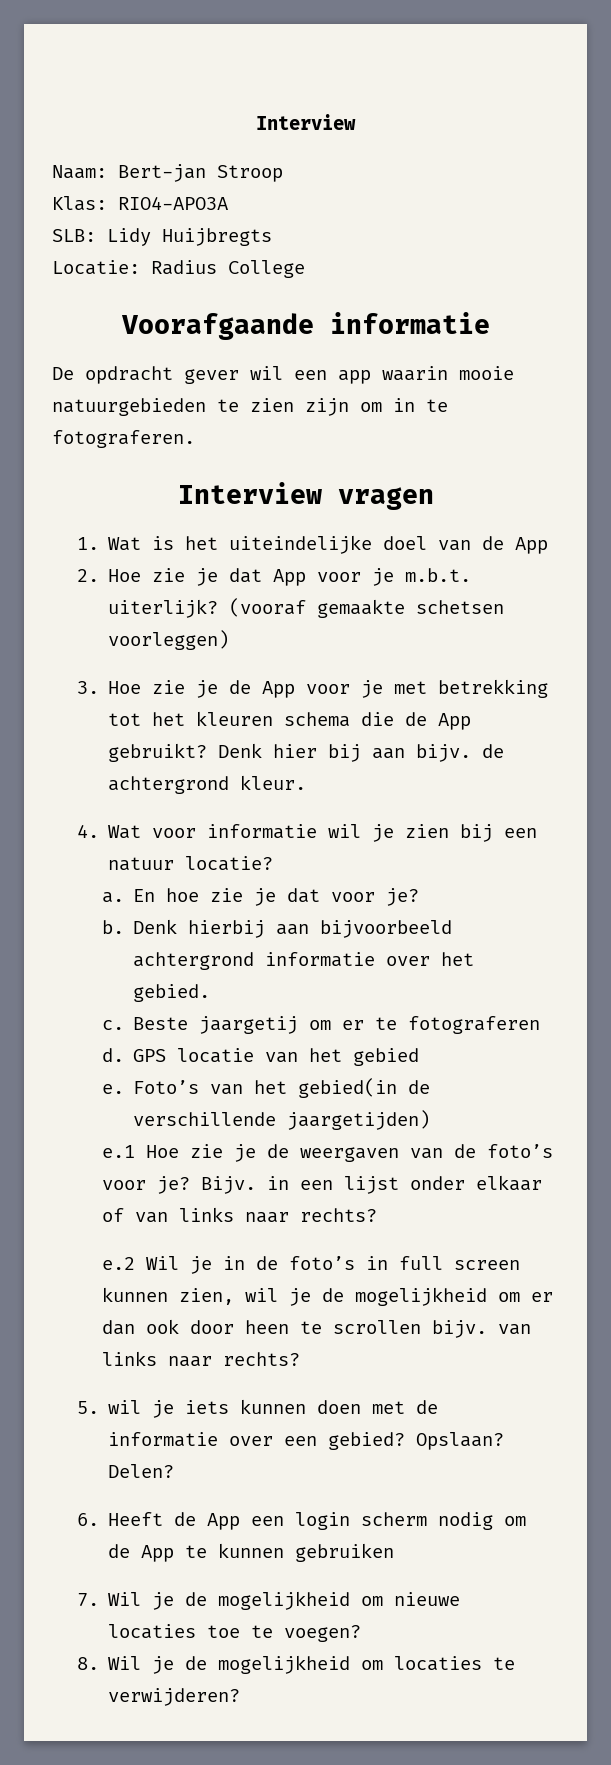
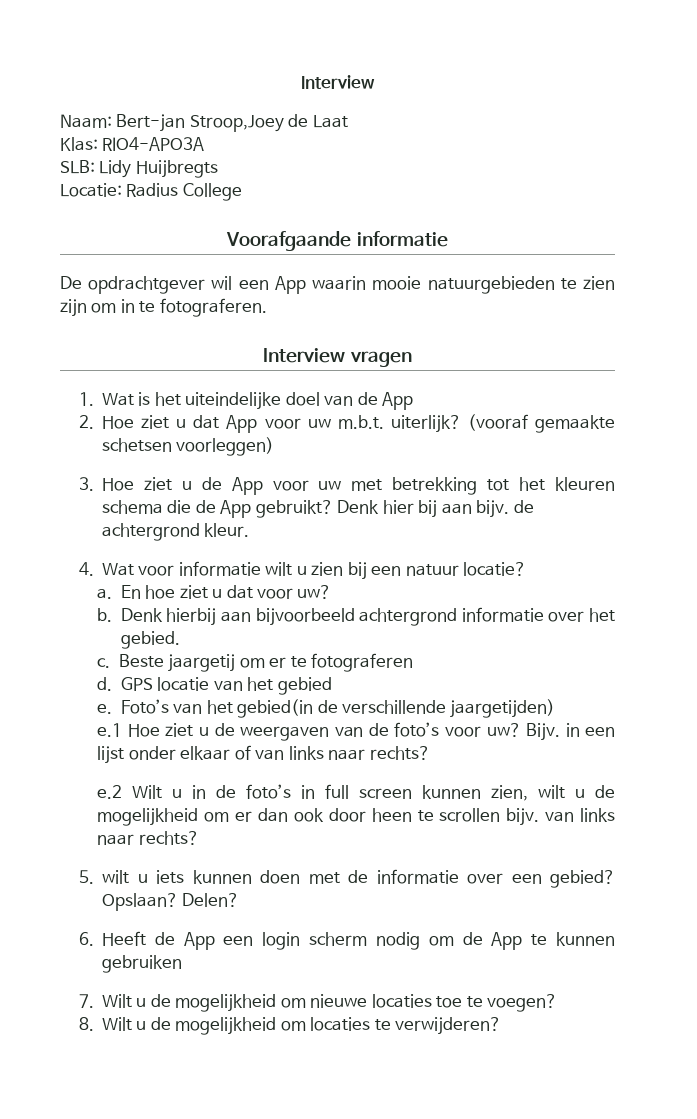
[217,165,283,182] Stroop -> [189,114,348,132] Stroop,Joey de Laat
[85,366,239,384] opdracht gever -> [88,276,206,294] opdrachtgever
[338,370,371,384] app -> [274,276,306,294] App
[152,568,219,586] zie je -> [141,415,187,429] ziet u
[372,568,395,586] je -> [307,419,331,428] uw
[152,680,219,698] zie je -> [143,477,192,491] ziet u
[361,680,384,698] je -> [318,481,342,490] uw
[328,824,395,842] wil je -> [265,562,307,576] wilt u
[209,888,276,906] zie je -> [179,585,223,599] ziet u
[385,888,419,906] je? -> [297,585,332,599] uw?
[189,1144,256,1162] zie je -> [165,723,209,737] ziet u
[156,1176,190,1194] je? -> [486,723,521,737] uw?
[145,1256,212,1274] Wil je -> [132,785,183,799] Wilt u
[244,1288,311,1306] wil je -> [538,785,586,799] wilt u
[108,1400,175,1418] wil je -> [101,870,148,884] wilt u
[108,1592,175,1610] Wil je -> [101,994,147,1008] Wilt u
[108,1656,175,1674] Wil je -> [101,1017,147,1031] Wilt u

